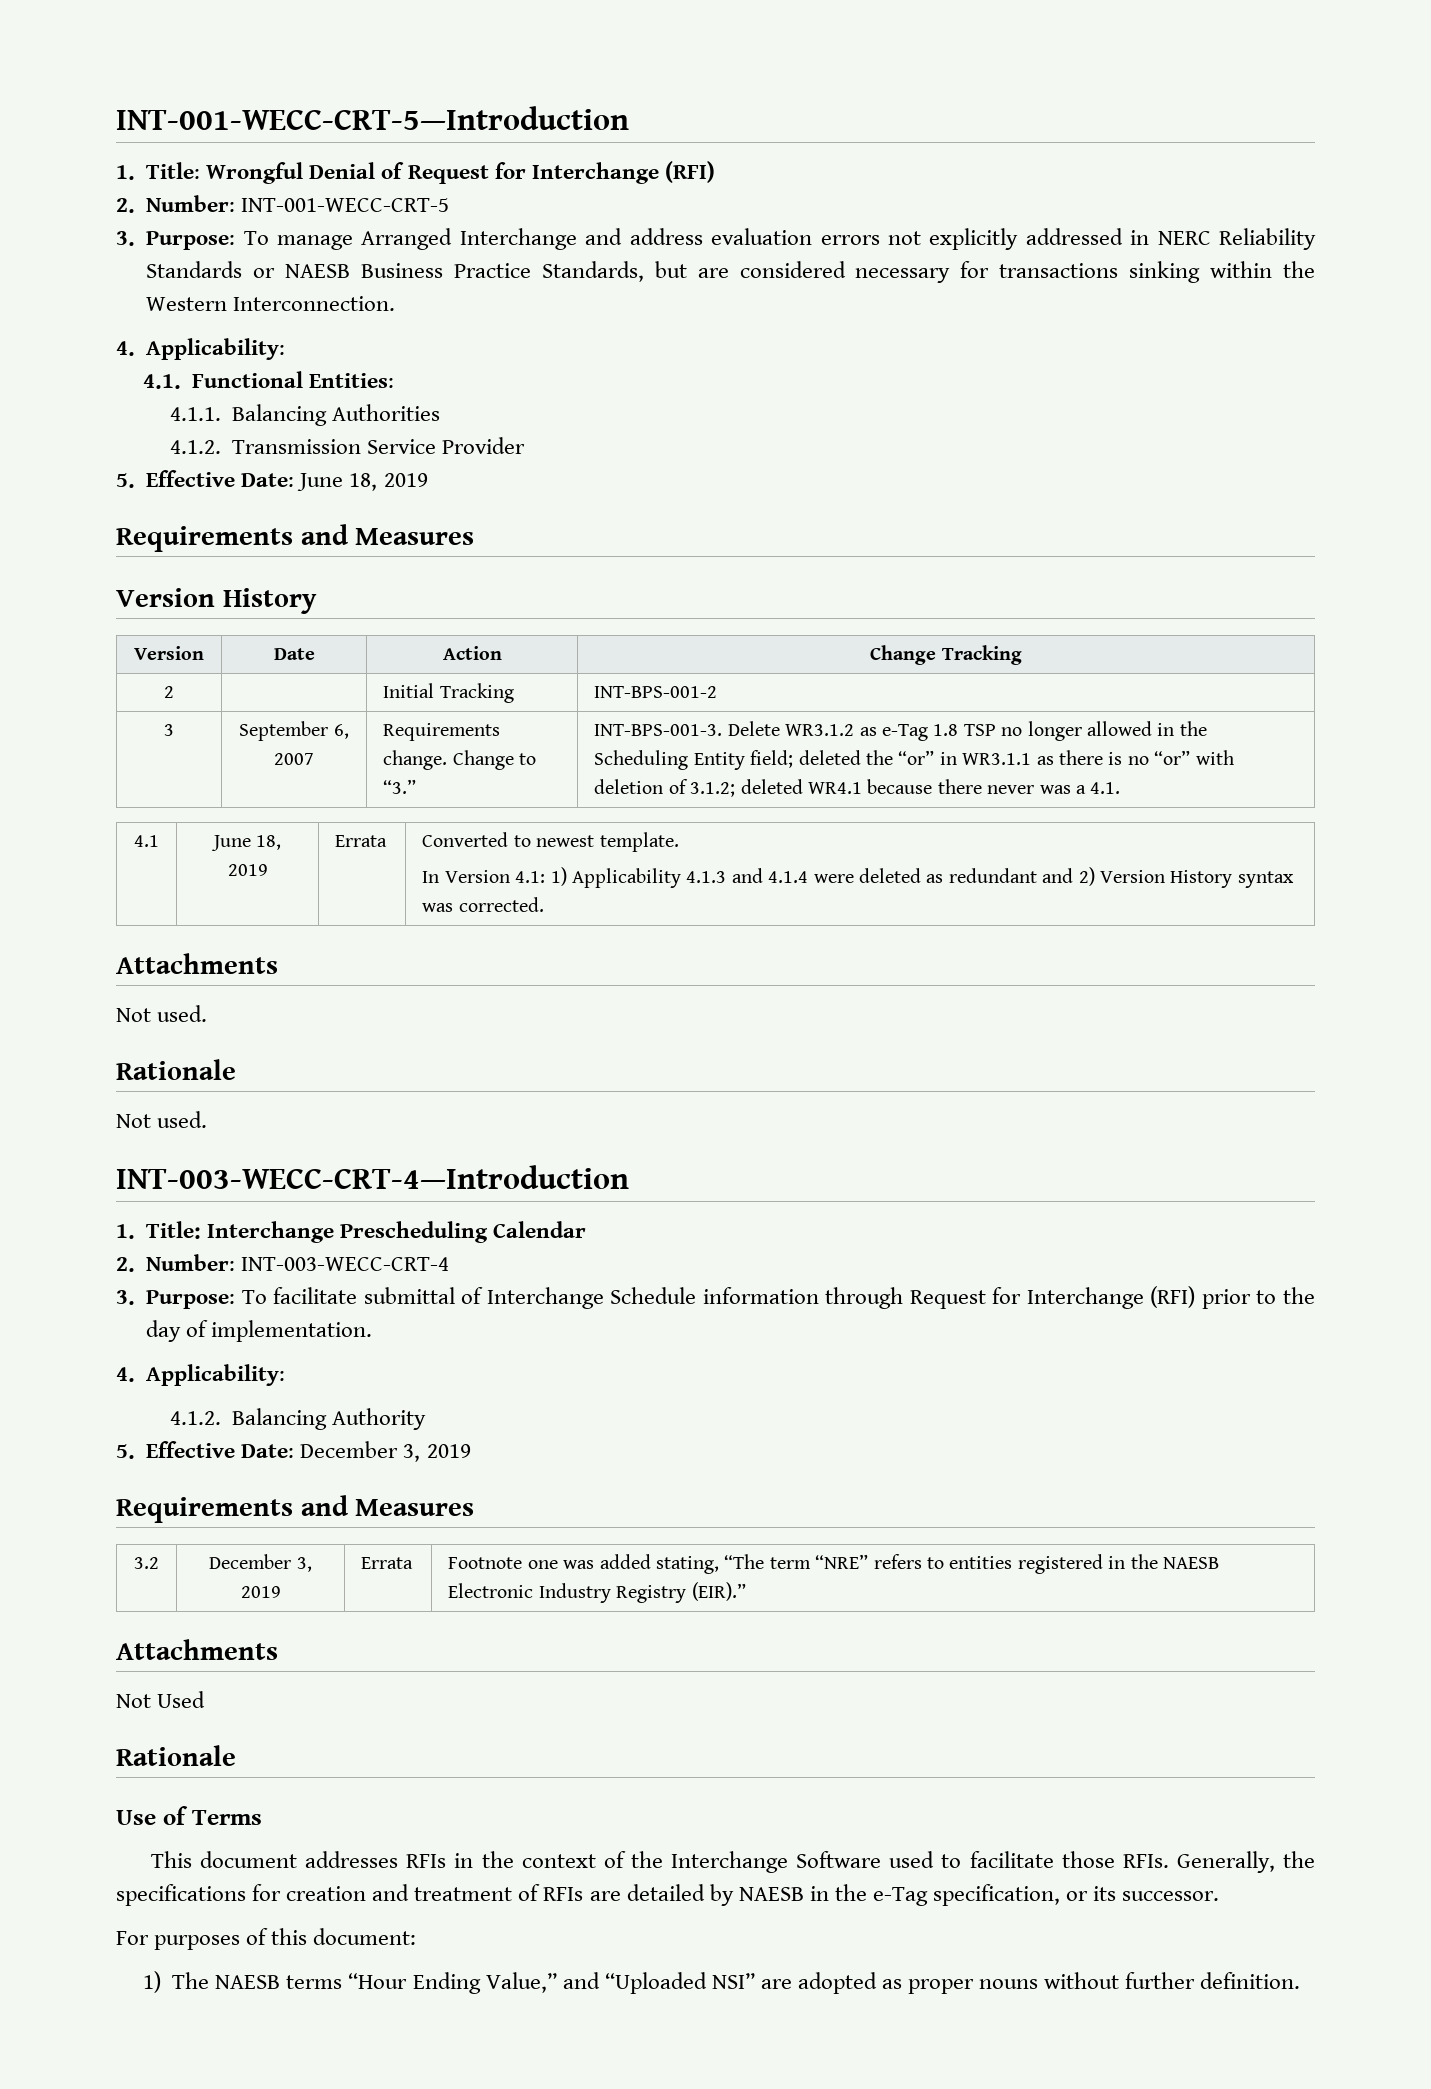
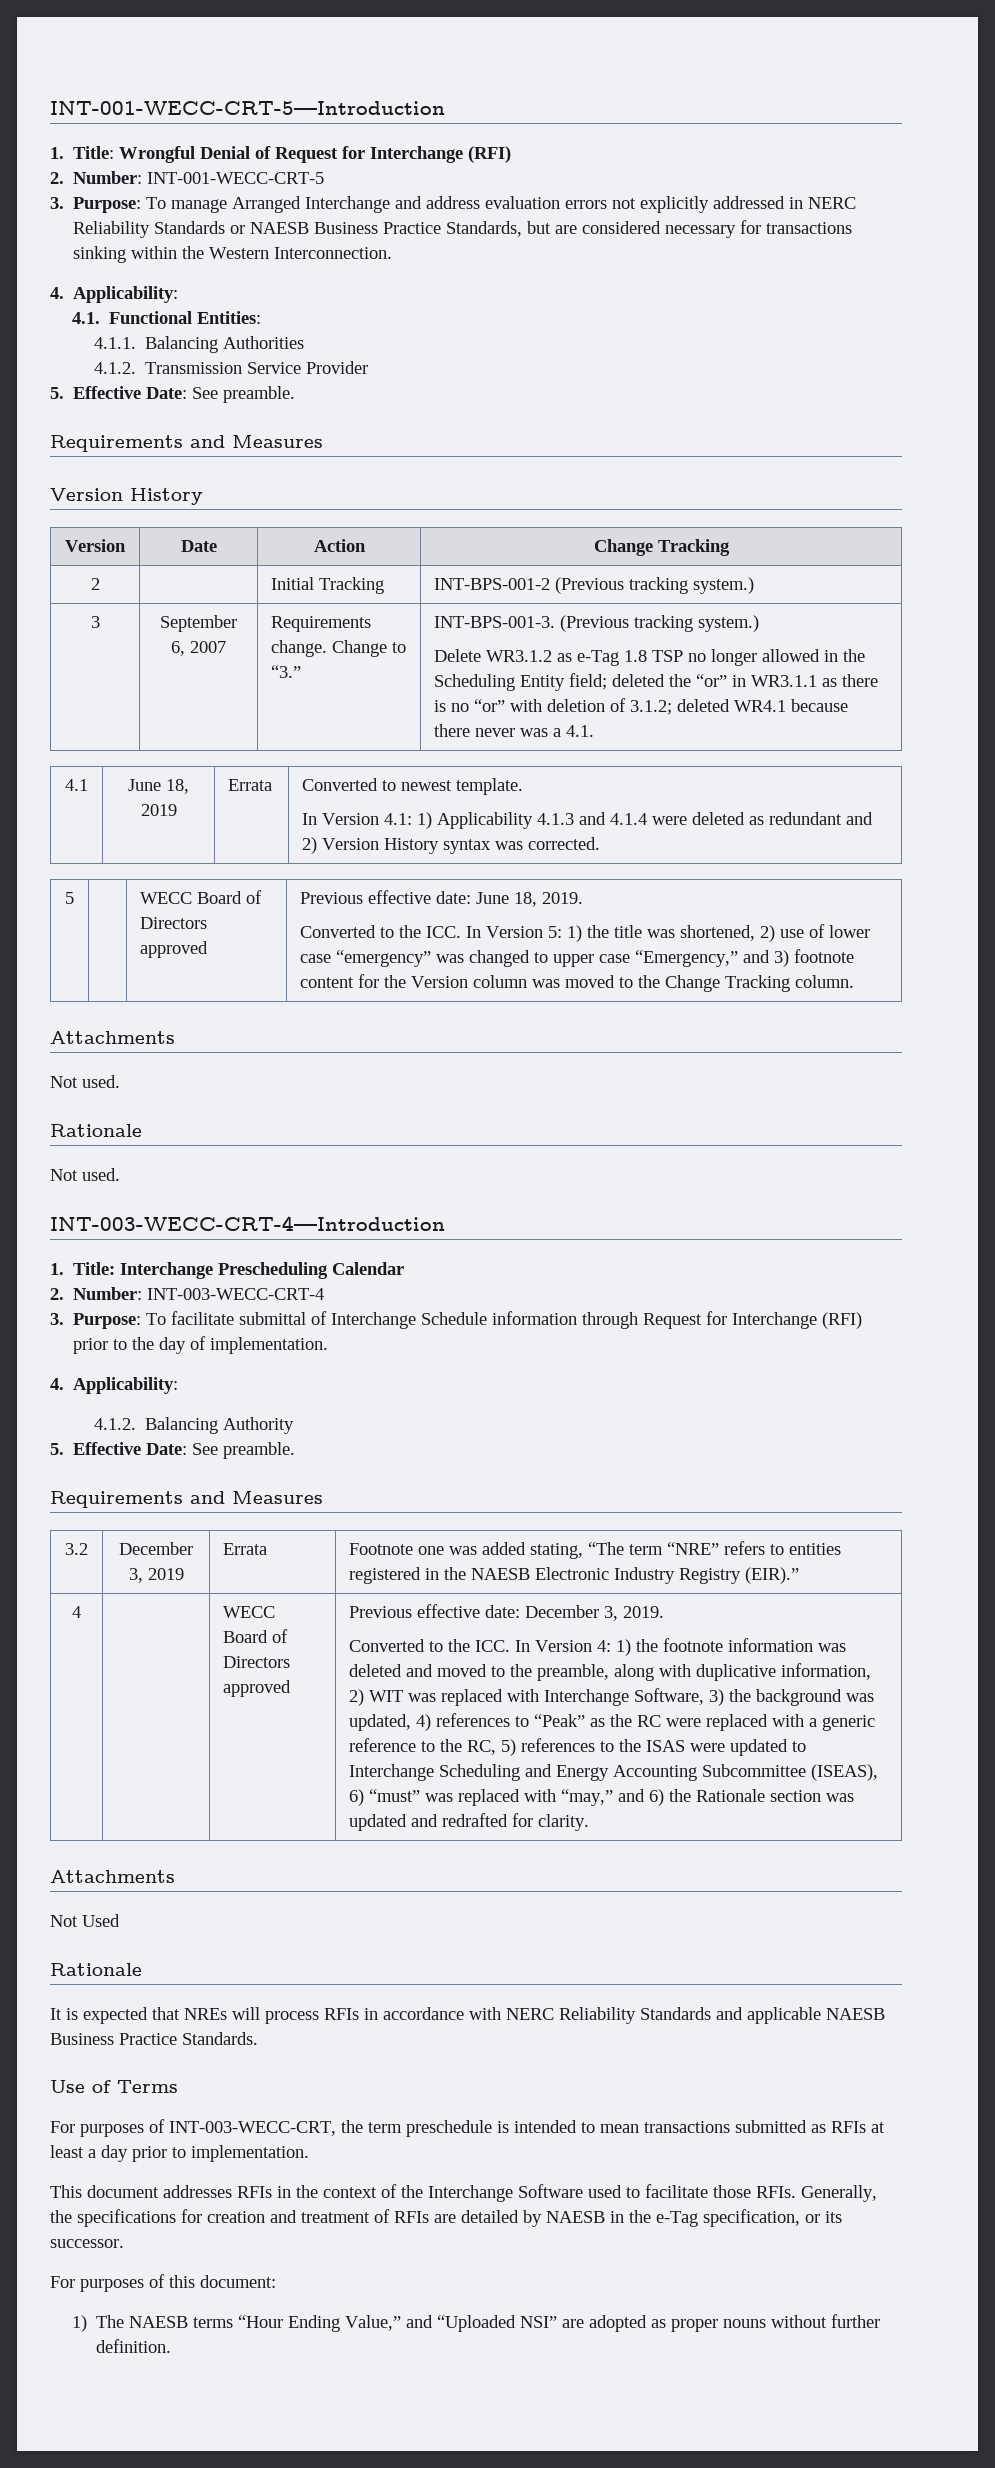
[297,473,428,491] June 18, 2019 -> [192,386,296,403] See preamble.
(718, 692) none -> [555,577,755,594] (Previous tracking system.)
(723, 730) none -> [560,615,760,632] (Previous tracking system.) //
(544, 904) none -> [65,892,74,904] [140,890,263,904] [140,917,208,929] [140,941,209,958] [300,890,584,907] [300,924,871,942] [300,949,855,967] [300,974,855,992] // 5 | | WECC Board of Directors approved | Previous effective date: June 18, 2019. // Converted to the ICC. In Version 5: 1) the title was shortened, 2) use of lower case “emergency” was changed to upper case “Emergency,” and 3) footnote content for the Version column was moved to the Change Tracking column.
[300,1441,471,1462] December 3, 2019 -> [192,1442,296,1459] See preamble.
[116,1639,278,1660] [116,1691,206,1708] [116,1745,236,1766] [116,1806,262,1825] // Attachments // Not Used // Rationale // Use of Terms -> [72,1606,81,1618] [223,1606,276,1618] [223,1629,289,1643] [223,1656,291,1668] [223,1680,292,1697] [349,1604,665,1621] [349,1638,847,1656] [349,1663,872,1681] [349,1688,875,1706] [349,1713,876,1731] [349,1738,807,1756] [349,1764,879,1781] [349,1789,855,1806] [349,1813,590,1831] [50,1870,175,1883] [50,1914,120,1927] [50,1963,142,1976] [50,2007,885,2024] [50,2032,258,2045] [50,2080,178,2093] [50,2119,885,2137] [50,2145,309,2162] // 4 | | WECC Board of Directors approved | Previous effective date: December 3, 2019. // Converted to the ICC. In Version 4: 1) the footnote information was deleted and moved to the preamble, along with duplicative information, 2) WIT was replaced with Interchange Software, 3) the background was updated, 4) references to “Peak” as the RC were replaced with a generic reference to the RC, 5) references to the ISAS were updated to Interchange Scheduling and Energy Accounting Subcommittee (ISEAS), 6) “must” was replaced with “may,” and 6) the Rationale section was updated and redrafted for clarity. // Attachments // Not Used // Rationale // It is expected that NREs will process RFIs in accordance with NERC Reliability Standards and applicable NAESB Business Practice Standards. // Use of Terms // For purposes of INT-003-WECC-CRT, the term preschedule is intended to mean transactions submitted as RFIs at least a day prior to implementation.

